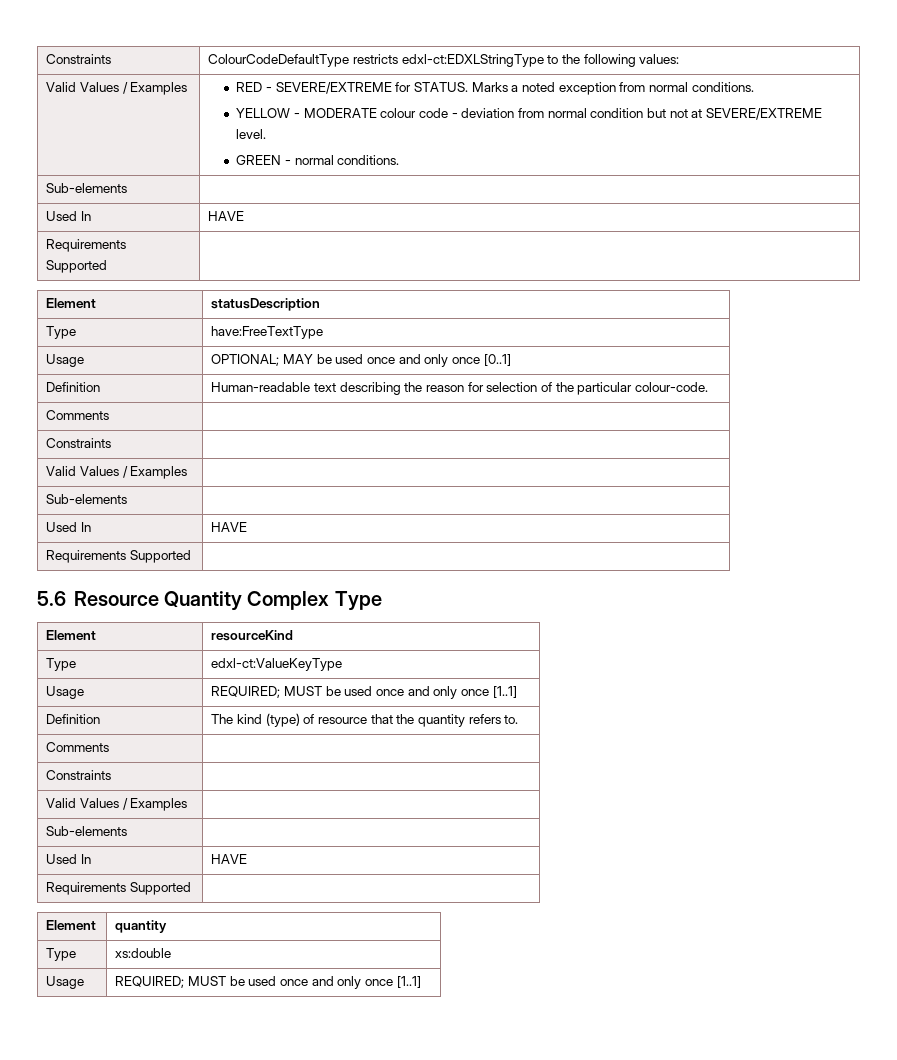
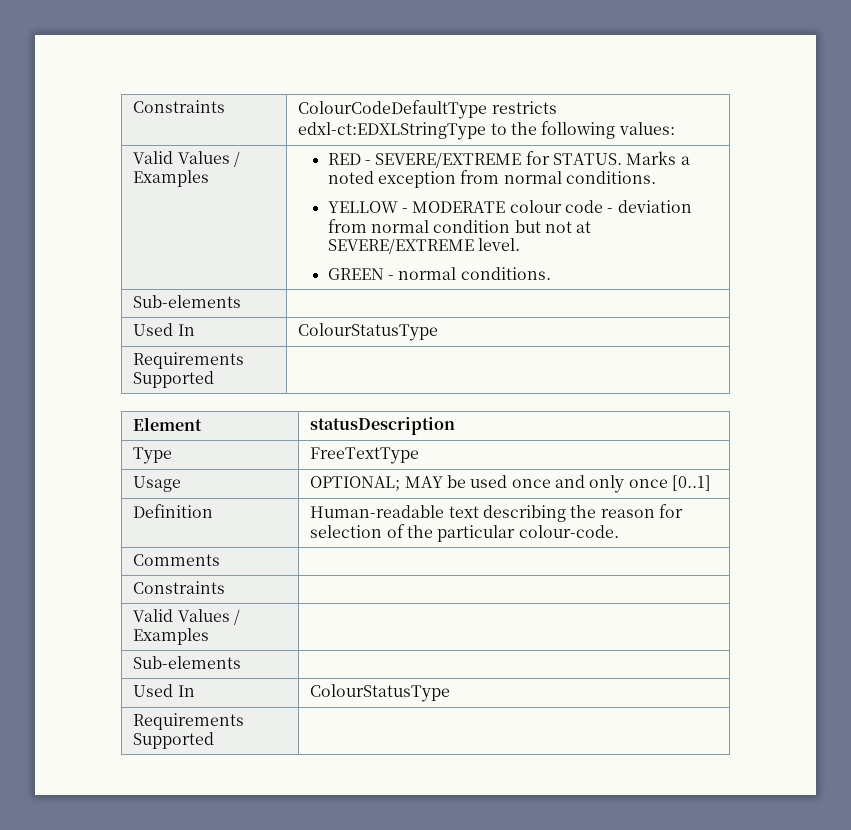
[208,211,245,221] HAVE -> [298,323,439,341] ColourStatusType
[211,326,324,339] have:FreeTextType -> [310,447,420,464] FreeTextType
[211,522,248,532] [46,550,192,563] [37,591,382,611] [46,630,97,640] [211,630,294,641] [46,658,77,671] [211,658,343,671] [46,686,85,699] [211,686,517,699] [46,714,101,724] [211,713,519,727] [46,742,110,752] [46,770,112,780] [46,798,188,811] [46,826,128,836] [46,854,92,864] [211,854,248,864] [46,882,192,895] [46,920,97,930] [115,920,168,933] [46,948,77,961] [115,948,172,958] [46,976,85,989] [115,976,421,989] HAVE // Requirements Supported | // 5.6 Resource Quantity Complex Type // Element | resourceKind // Type | edxl-ct:ValueKeyType // Usage | REQUIRED; MUST be used once and only once [1..1] // Definition | The kind (type) of resource that the quantity refers to. // Comments | // Constraints | // Valid Values / Examples | // Sub-elements | // Used In | HAVE // Requirements Supported | // Element | quantity // Type | xs:double // Usage | REQUIRED; MUST be used once and only once [1..1] -> [310,684,451,702] [133,713,245,730] [133,732,215,749] ColourStatusType // Requirements Supported |

